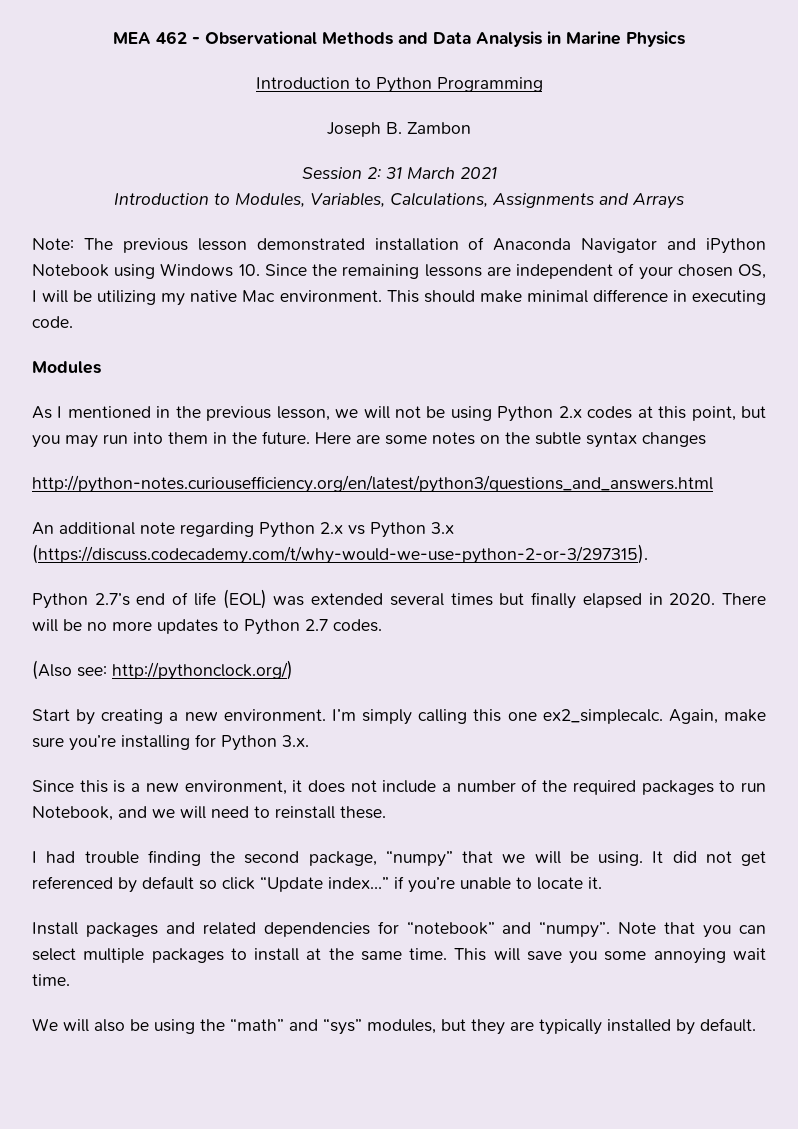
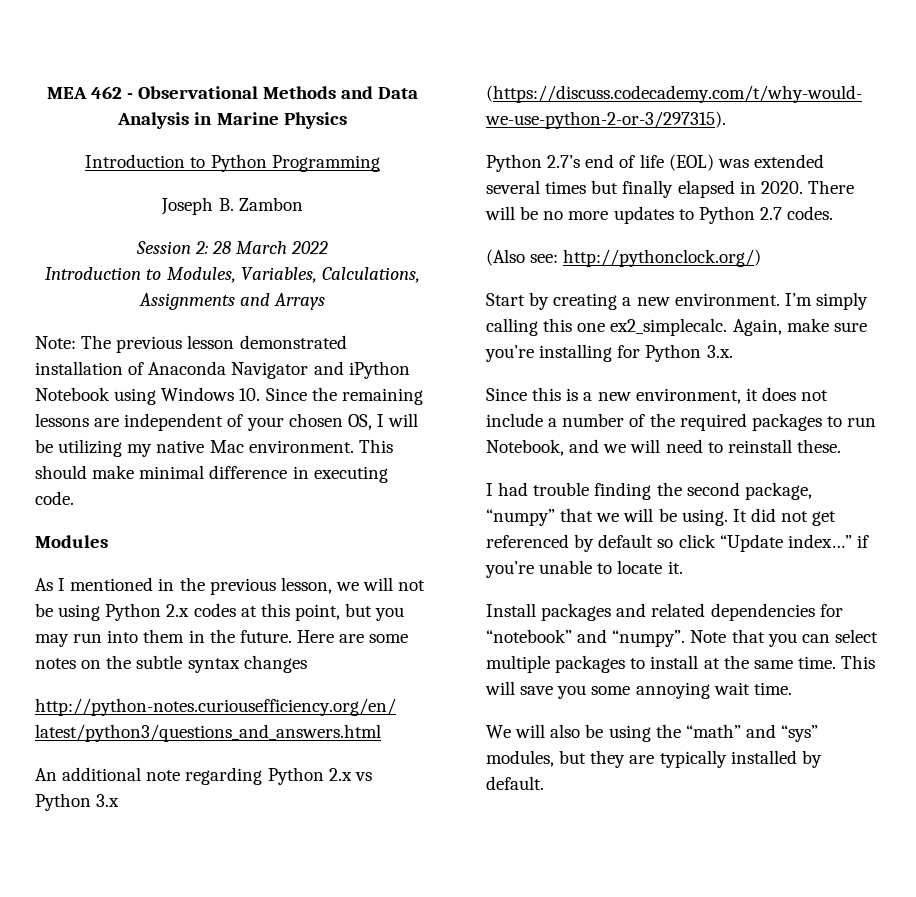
[385,167,497,179] 31 March 2021 -> [212,241,329,254] 28 March 2022

